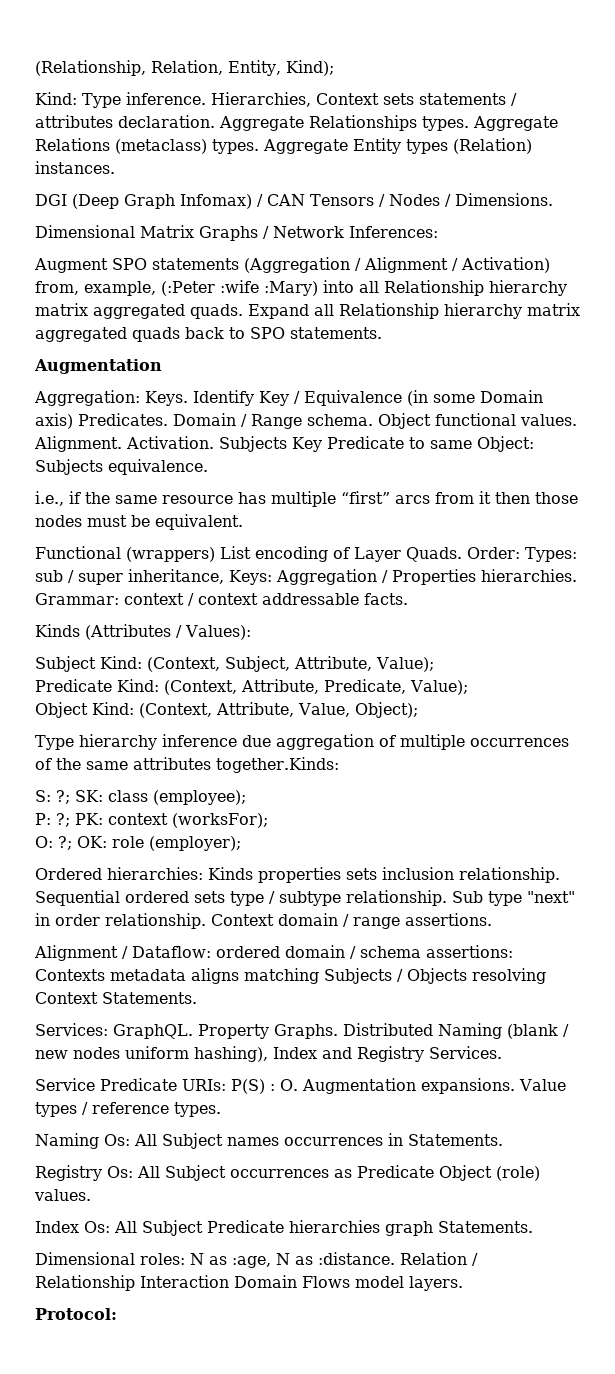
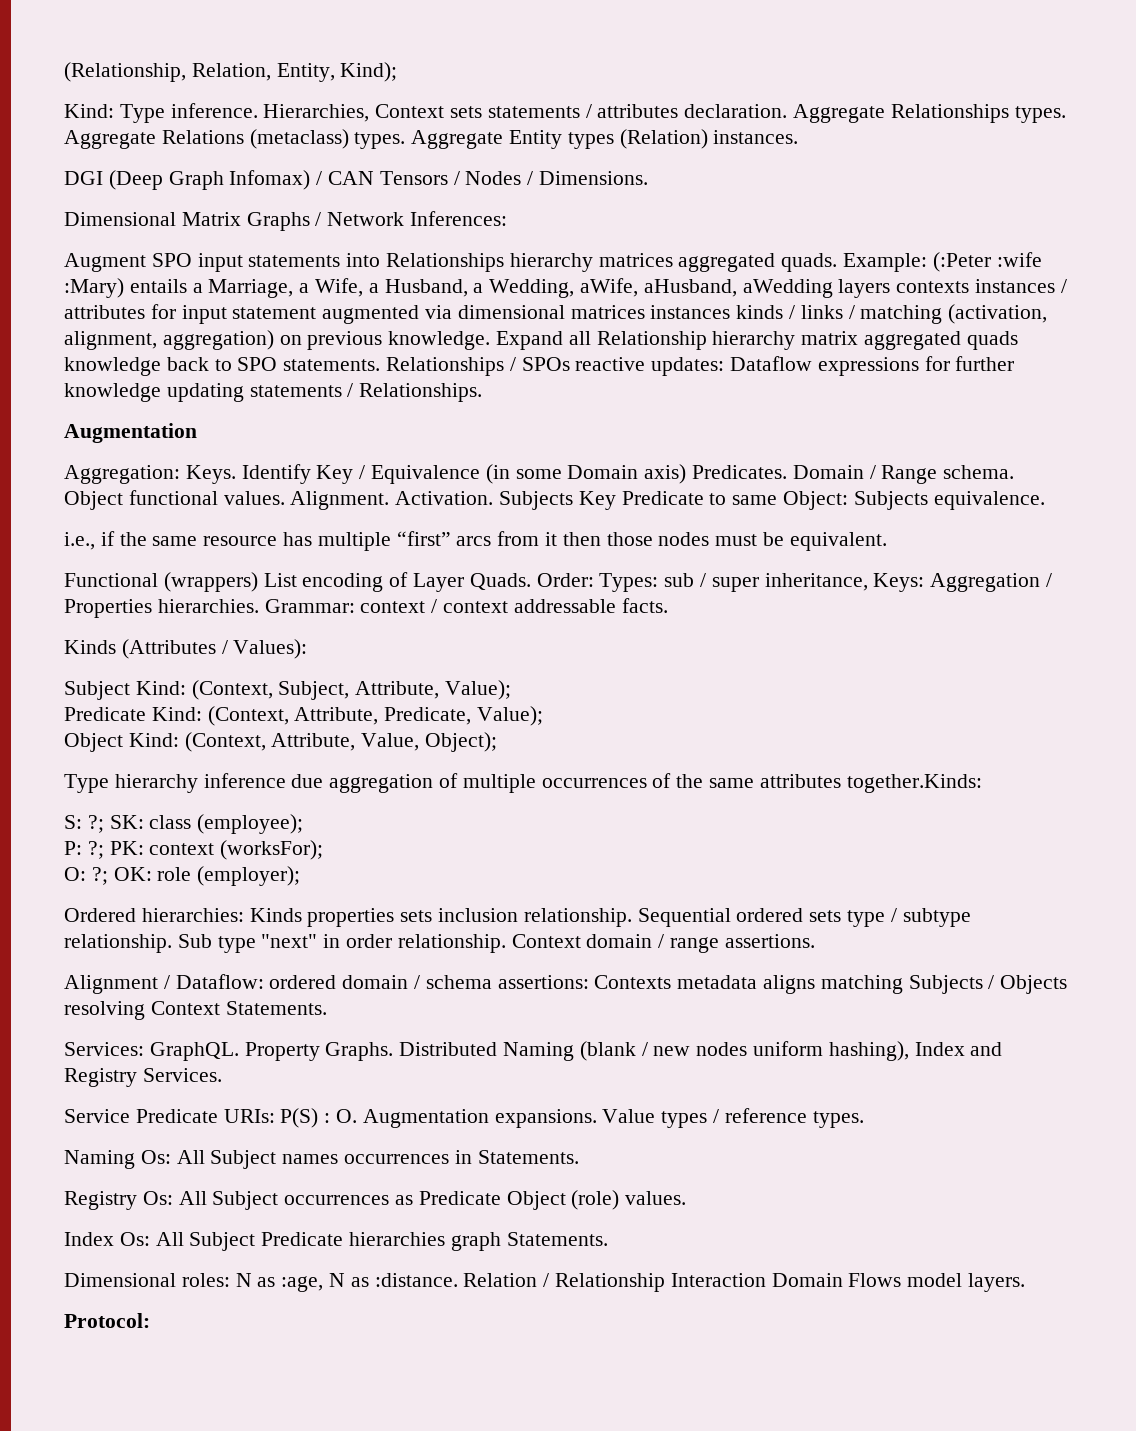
[152,257,550,273] [35,280,567,296] [35,303,243,319] statements (Aggregation / Alignment / Activation) from, example, (:Peter :wife :Mary) into all Relationship hierarchy matrix aggregated quads. -> [197,252,1042,272] [64,278,1067,298] [64,304,1048,324] [64,330,491,350] input statements into Relationships hierarchy matrices aggregated quads. Example: (:Peter :wife :Mary) entails a Marriage, a Wife, a Husband, a Wedding, aWife, aHusband, aWedding layers contexts instances / attributes for input statement augmented via dimensional matrices instances kinds / links / matching (activation, alignment, aggregation) on previous knowledge.
(180, 334) none -> [64,357,161,376] knowledge
(382, 333) none -> [386,356,1015,376] [64,383,483,402] Relationships / SPOs reactive updates: Dataflow expressions for further knowledge updating statements / Relationships.

